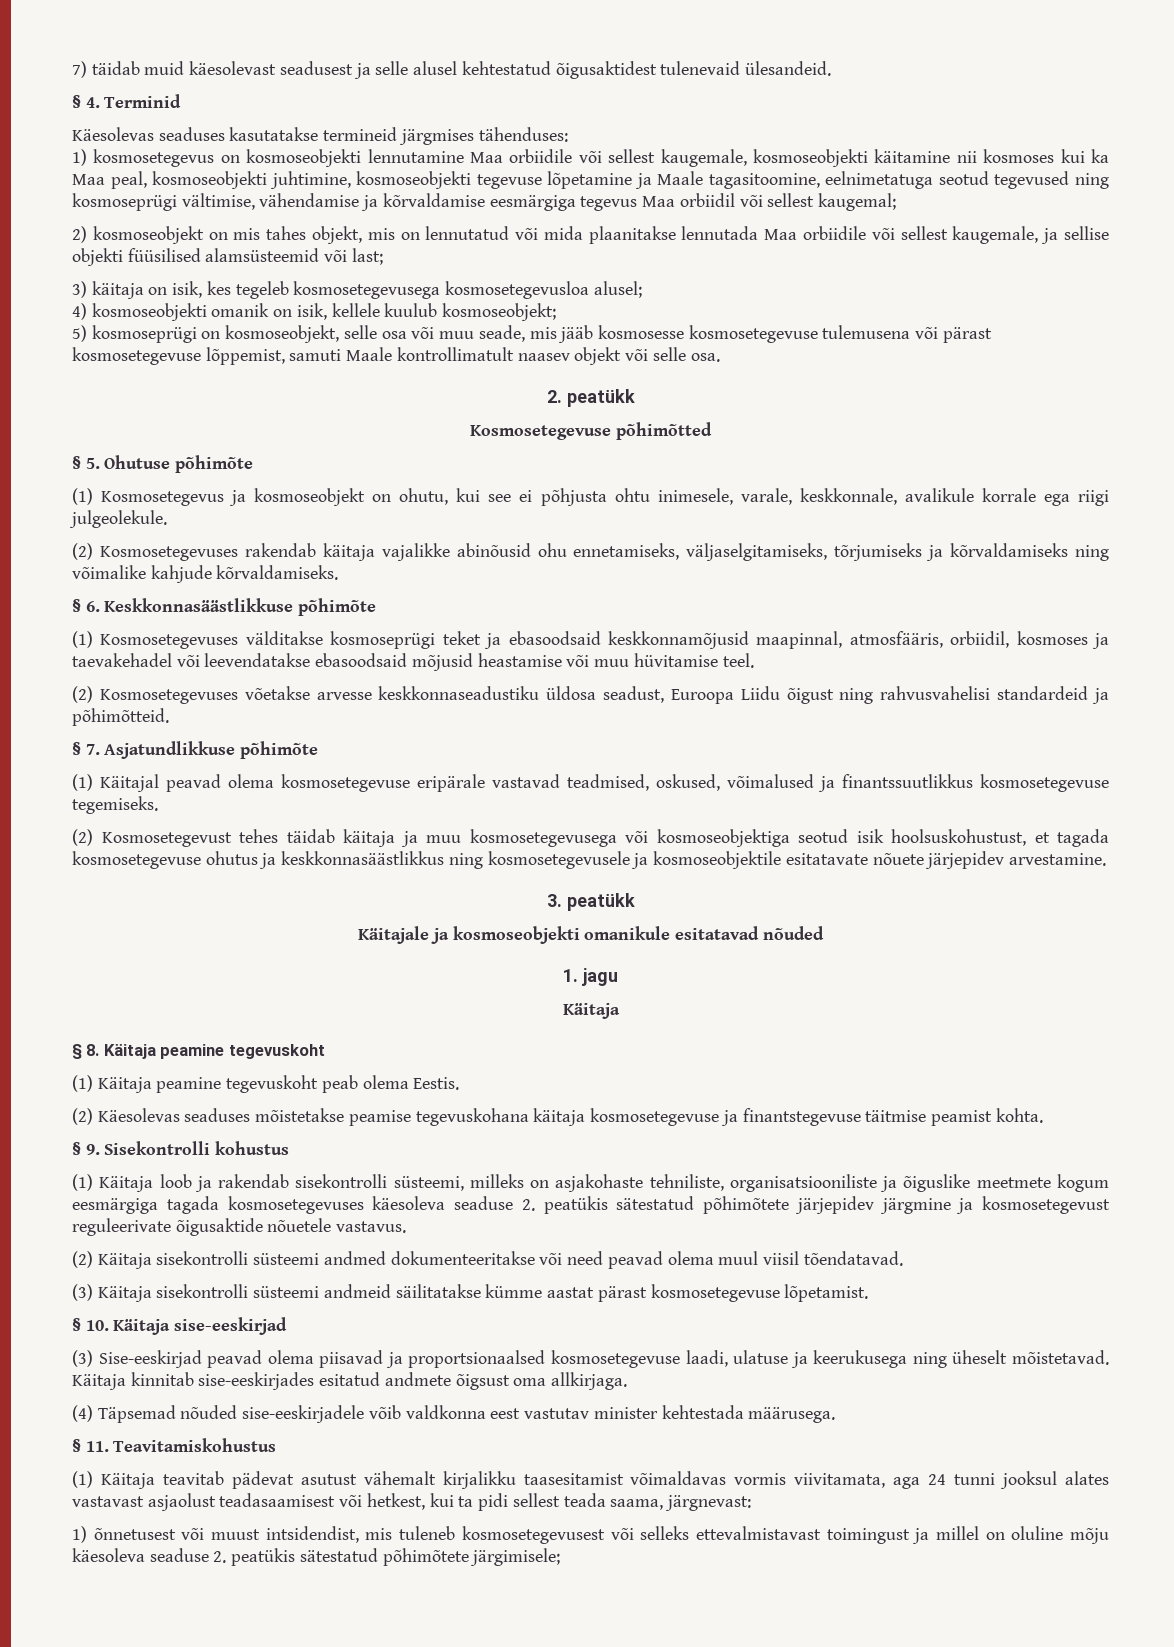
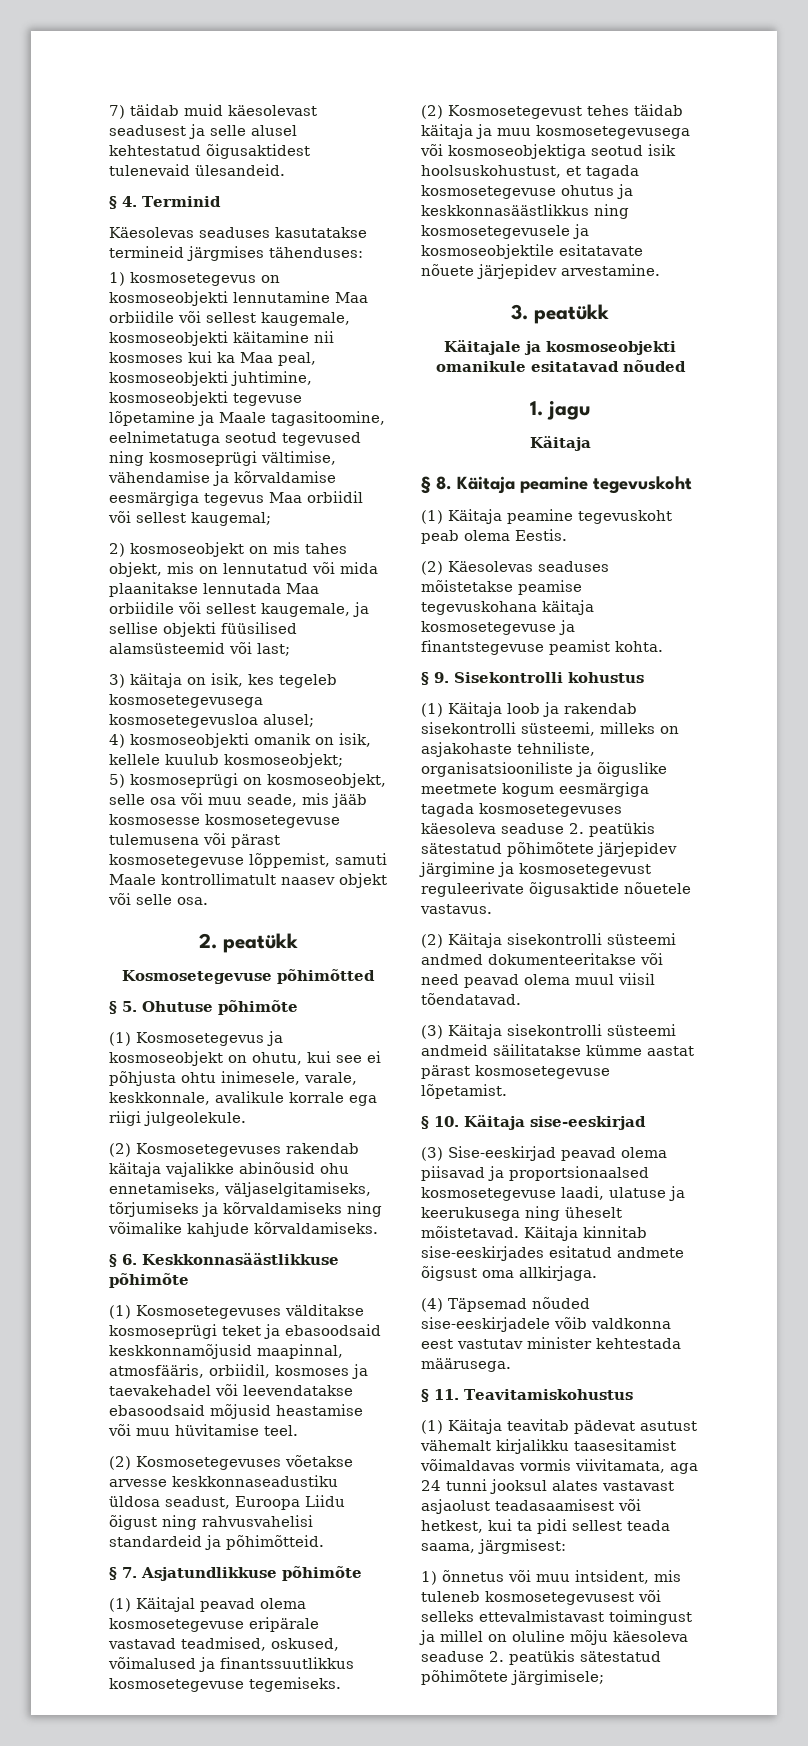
[865,1110,927,1122] täitmise -> (544, 647) none
[879,1198,951,1214] järgmine -> [419,862,495,877] järgimine
[664,1495,751,1511] [72,1526,359,1543] järgnevast: // 1) õnnetusest või muust intsidendist, -> [478,1539,566,1554] [421,1570,649,1585] järgmisest: // 1) õnnetus või muu intsident,

